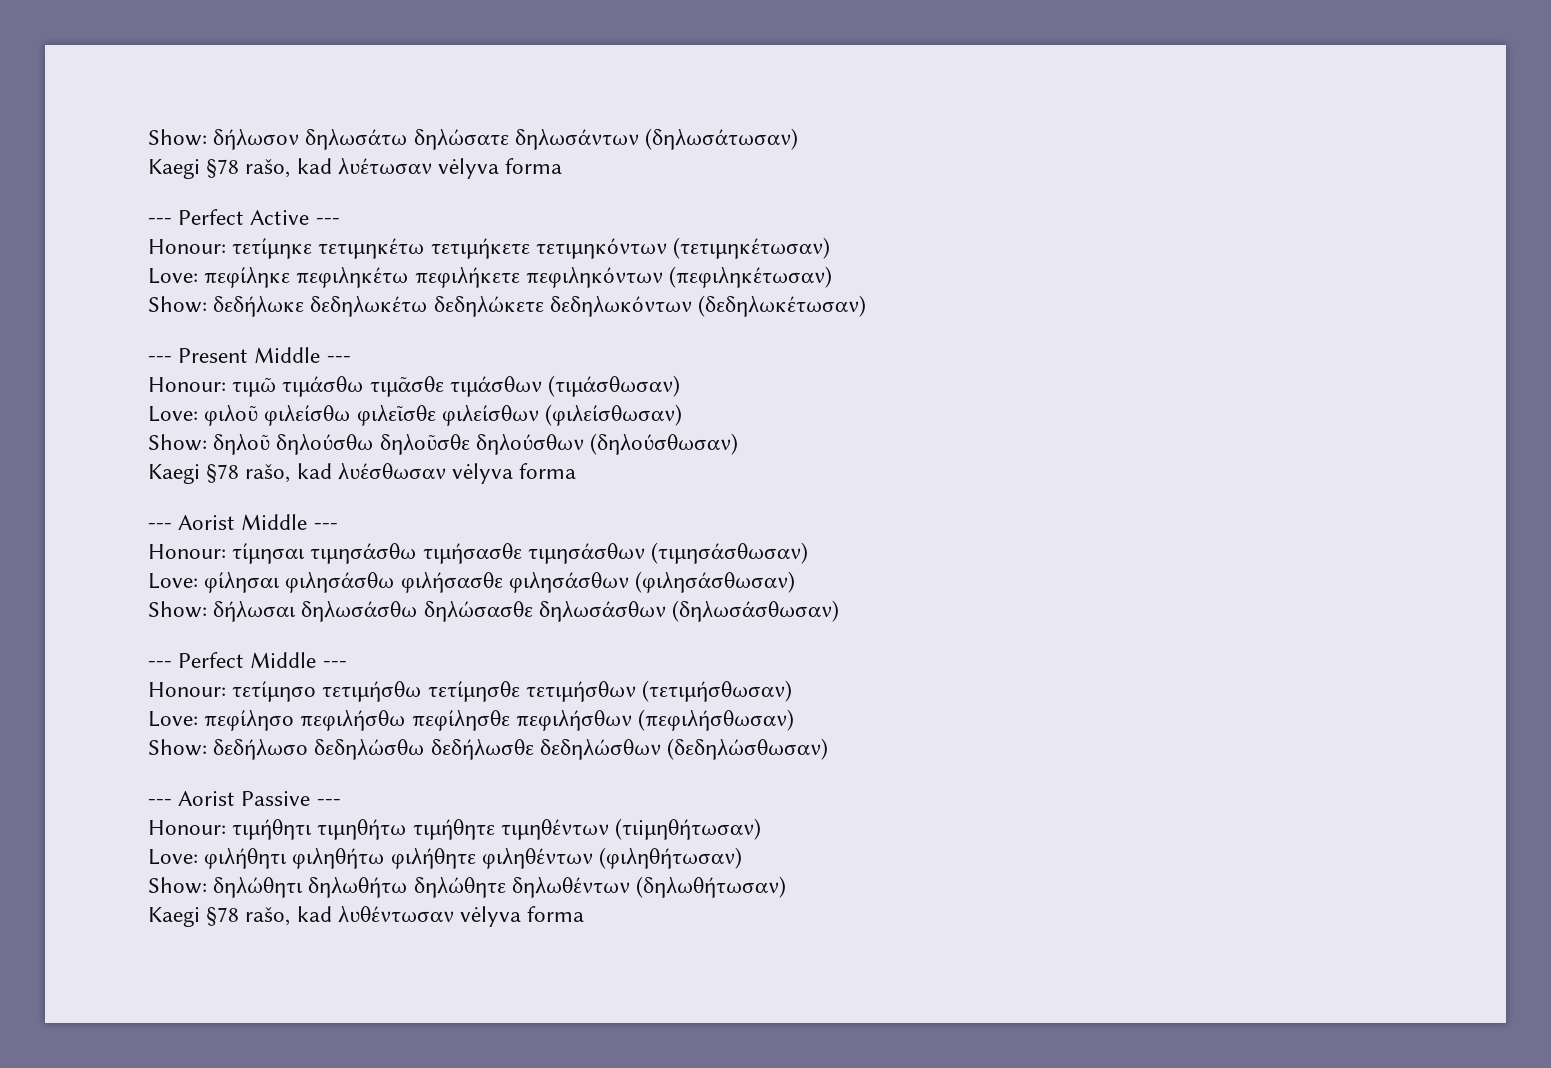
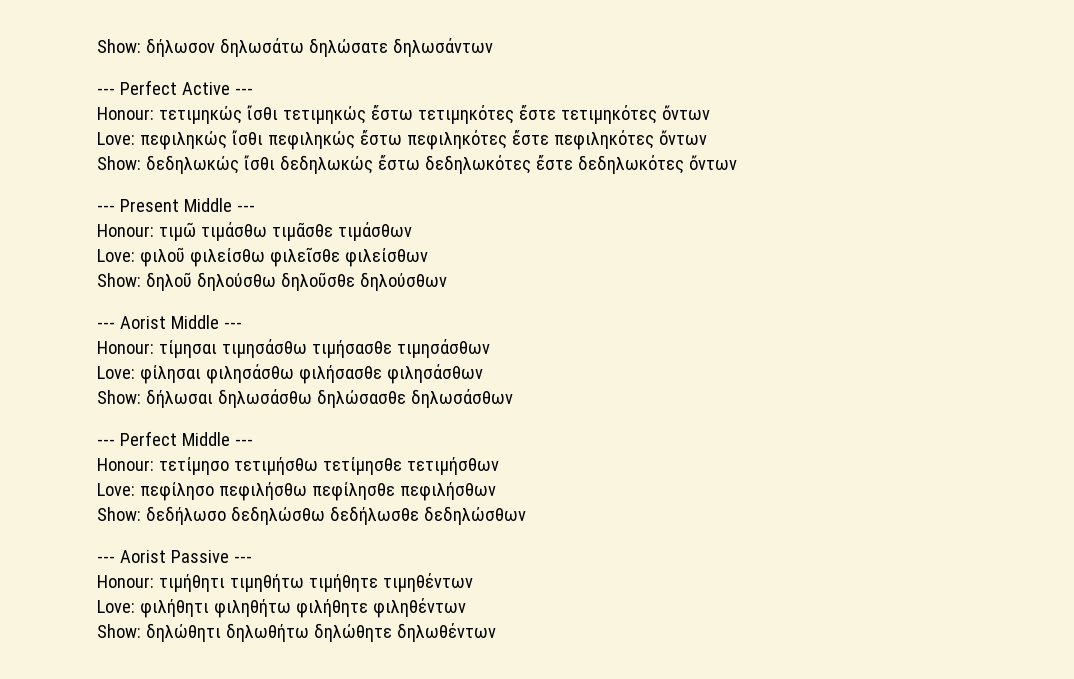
[645,128,799,150] [148,157,563,179] (δηλωσάτωσαν) // Kaegi §78 rašo, kad λυέτωσαν vėlyva forma -> (493, 47) none
[232,237,831,259] [148,266,833,288] [148,295,867,317] τετίμηκε τετιμηκέτω τετιμήκετε τετιμηκόντων (τετιμηκέτωσαν) // Love: πεφίληκε πεφιληκέτω πεφιλήκετε πεφιληκόντων (πεφιληκέτωσαν) // Show: δεδήλωκε δεδηλωκέτω δεδηλώκετε δεδηλωκόντων (δεδηλωκέτωσαν) -> [158,105,710,124] [97,130,707,150] [97,155,737,174] τετιμηκώς ἴσθι τετιμηκώς ἔστω τετιμηκότες ἔστε τετιμηκότες ὄντων // Love: πεφιληκώς ἴσθι πεφιληκώς ἔστω πεφιληκότες ἔστε πεφιληκότες ὄντων // Show: δεδηλωκώς ἴσθι δεδηλωκώς ἔστω δεδηλωκότες ἔστε δεδηλωκότες ὄντων
[548,375,681,397] (τιμάσθωσαν) -> (412, 231) none
[545,404,683,426] (φιλείσθωσαν) -> (428, 257) none
[590,433,739,455] [148,462,577,484] (δηλούσθωσαν) // Kaegi §78 rašo, kad λυέσθωσαν vėlyva forma -> (447, 281) none
[651,542,809,564] (τιμησάσθωσαν) -> (490, 348) none
[635,571,796,593] (φιλησάσθωσαν) -> (483, 374) none
[672,600,840,622] (δηλωσάσθωσαν) -> (513, 398) none
[642,680,793,702] (τετιμήσθωσαν) -> (499, 466) none
[638,709,795,731] (πεφιλήσθωσαν) -> (496, 491) none
[667,738,829,760] (δεδηλώσθωσαν) -> (526, 515) none
[615,818,762,840] (τιiμηθήτωσαν) -> (473, 582) none
[599,847,743,869] (φιληθήτωσαν) -> (466, 608) none
[636,876,787,898] [148,905,585,927] (δηλωθήτωσαν) // Kaegi §78 rašo, kad λυθέντωσαν vėlyva forma -> (496, 632) none

